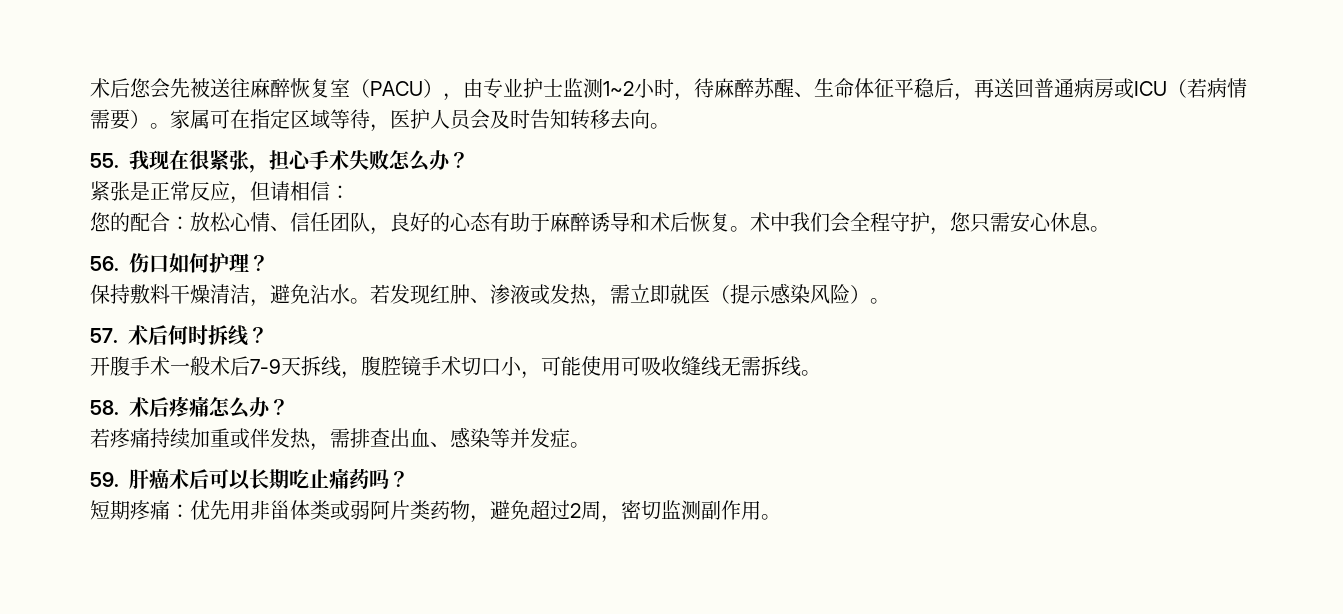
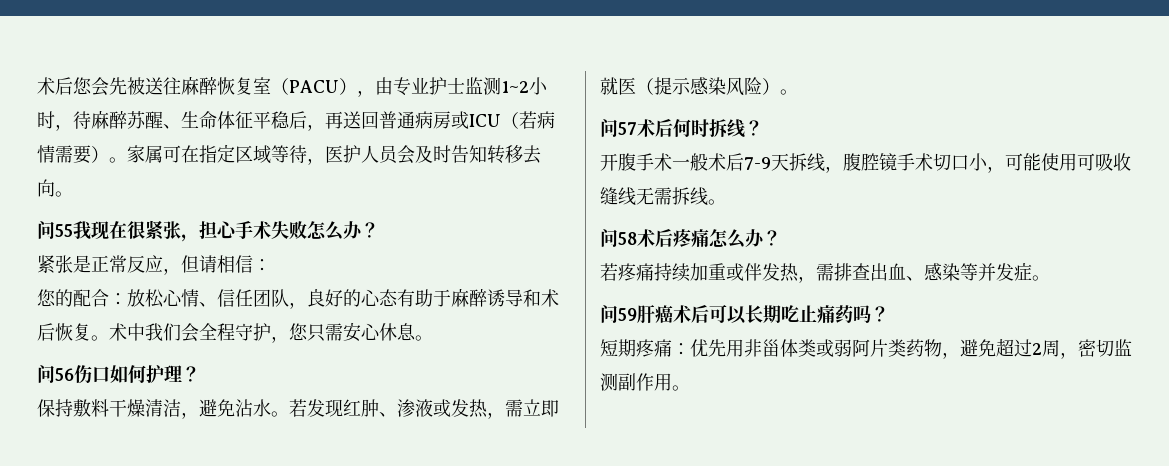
[90,153,119,168] 55. -> [37,221,73,239] 问55
[90,256,119,271] 56. -> [37,365,74,383] 问56
[90,328,118,343] 57. -> [600,119,637,137] 问57
[90,400,119,415] 58. -> [600,229,637,247] 问58
[90,472,119,487] 59. -> [600,305,637,323] 问59

